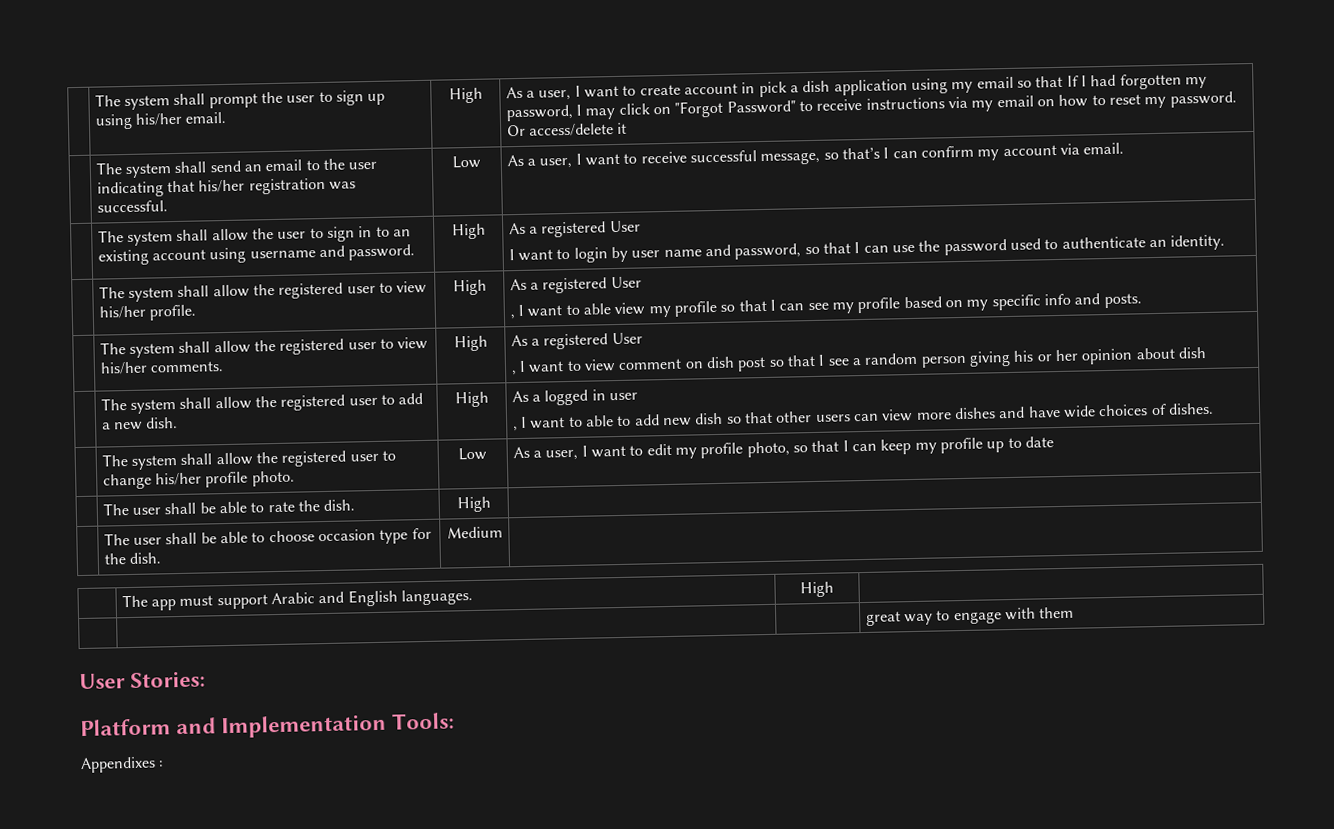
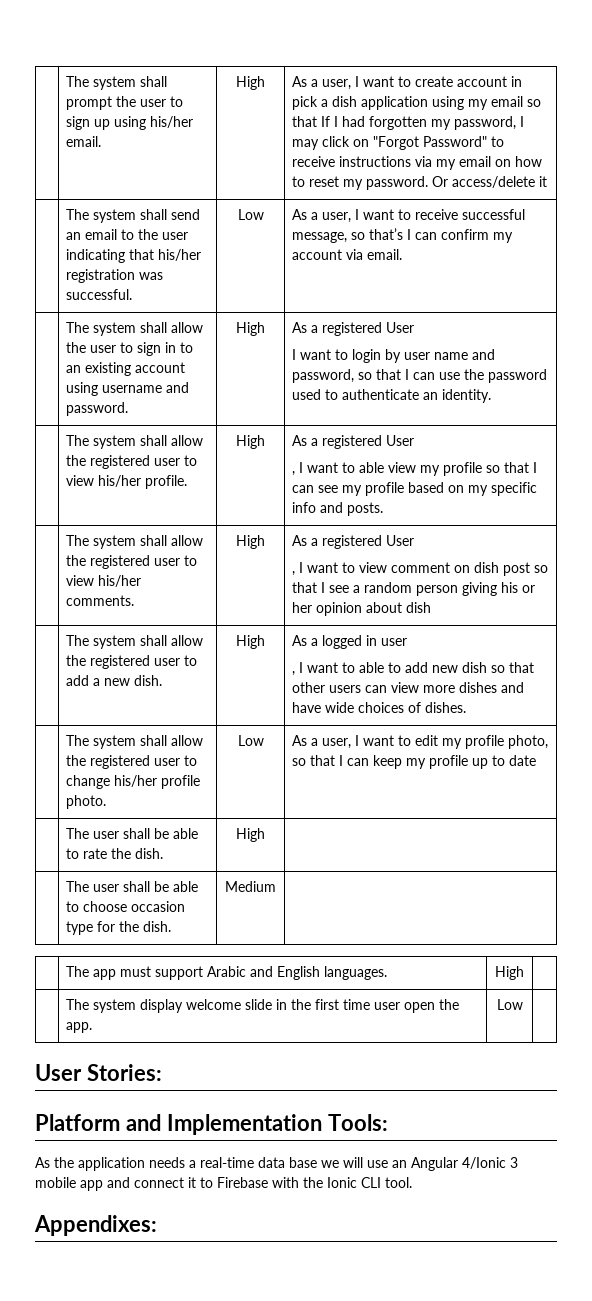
[865,606,1075,626] | | great way to engage with them -> [66,999,460,1013] [66,1022,93,1033] [496,999,523,1010] The system display welcome slide in the first time user open the app. | Low |
[80,756,165,774] Appendixes : -> [35,1157,518,1171] [35,1177,412,1191] [34,1215,157,1236] As the application needs a real-time data base we will use an Angular 4/Ionic 3 mobile app and connect it to Firebase with the Ionic CLI tool. // Appendixes:

